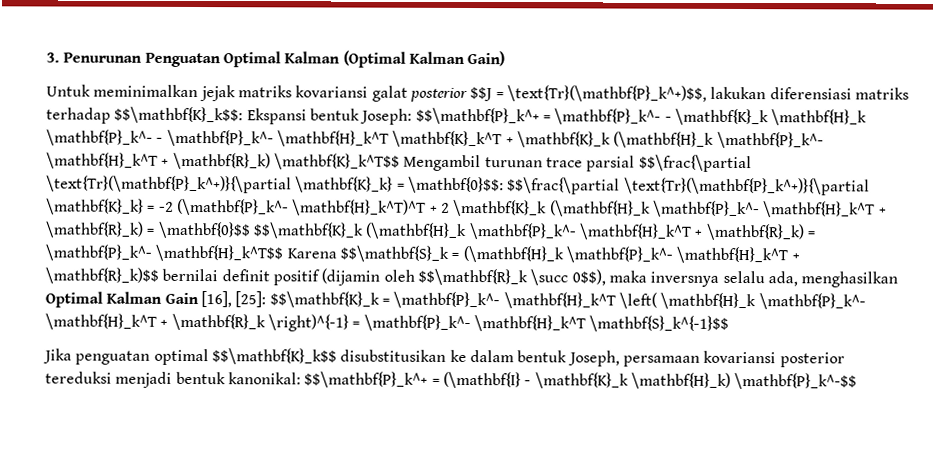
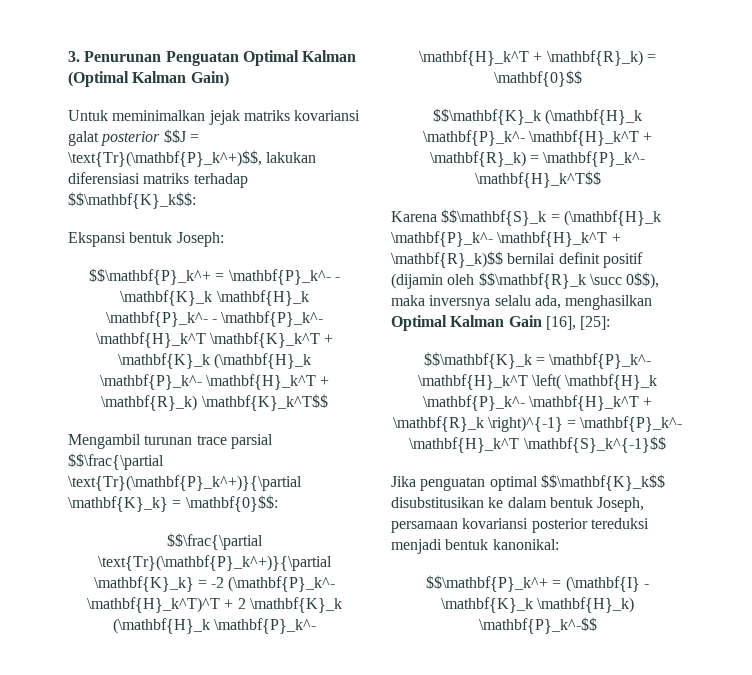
(244, 115) none -> (196, 200) //
(413, 116) none -> (224, 239) //
(400, 161) none -> (328, 402) //
(504, 185) none -> (278, 503) //
(251, 230) none -> (582, 78) //
(284, 253) none -> (601, 179) //
(267, 299) none -> (611, 323) //
(301, 378) none -> (559, 544) //

